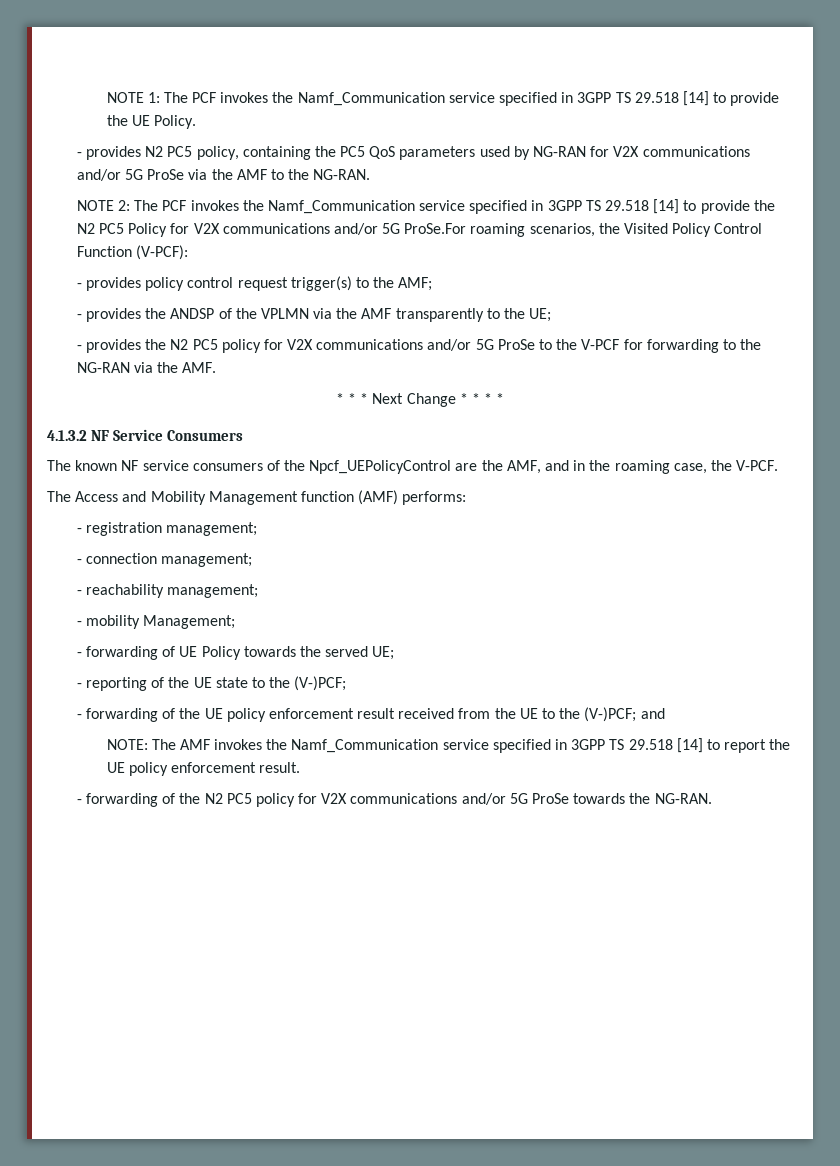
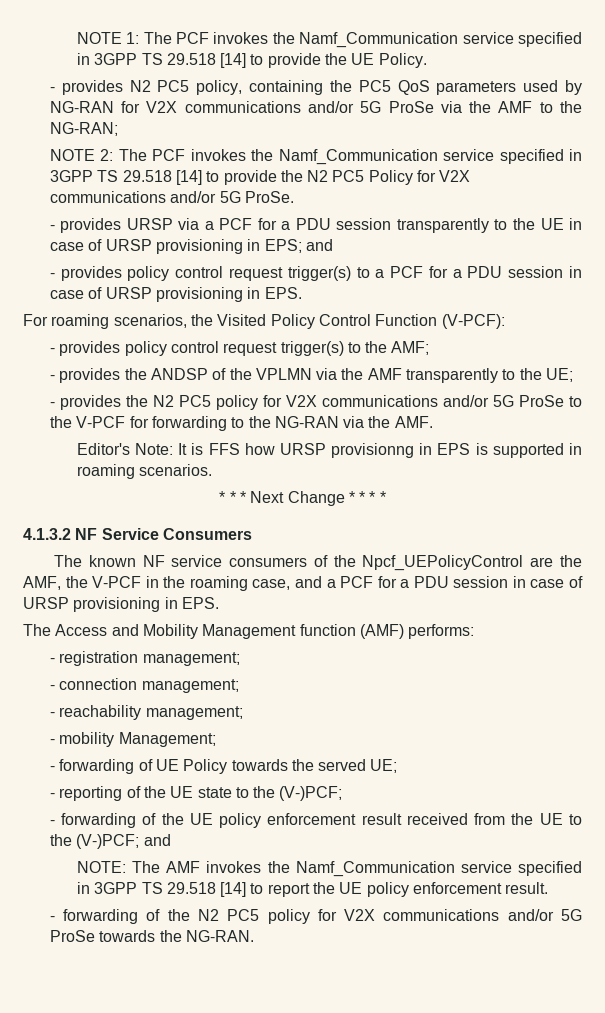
[313,169,371,180] NG-RAN. -> [49,122,118,136] NG-RAN;
[404,223,467,234] ProSe.For -> [244,191,294,203] [49,218,583,233] [49,239,333,254] [49,266,582,281] [49,287,302,302] [23,314,48,326] ProSe. // - provides URSP via a PCF for a PDU session transparently to the UE in case of URSP provisioning in EPS; and // - provides policy control request trigger(s) to a PCF for a PDU session in case of URSP provisioning in EPS. // For
(217, 367) none -> [76,443,582,458] [76,464,213,479] // Editor's Note: It is FFS how URSP provisionng in EPS is supported in roaming scenarios.
[545,460,570,471] and -> [65,576,142,588] the V-PCF
[710,460,779,471] the V-PCF. -> [294,576,583,588] [23,597,219,612] and a PCF for a PDU session in case of URSP provisioning in EPS.

